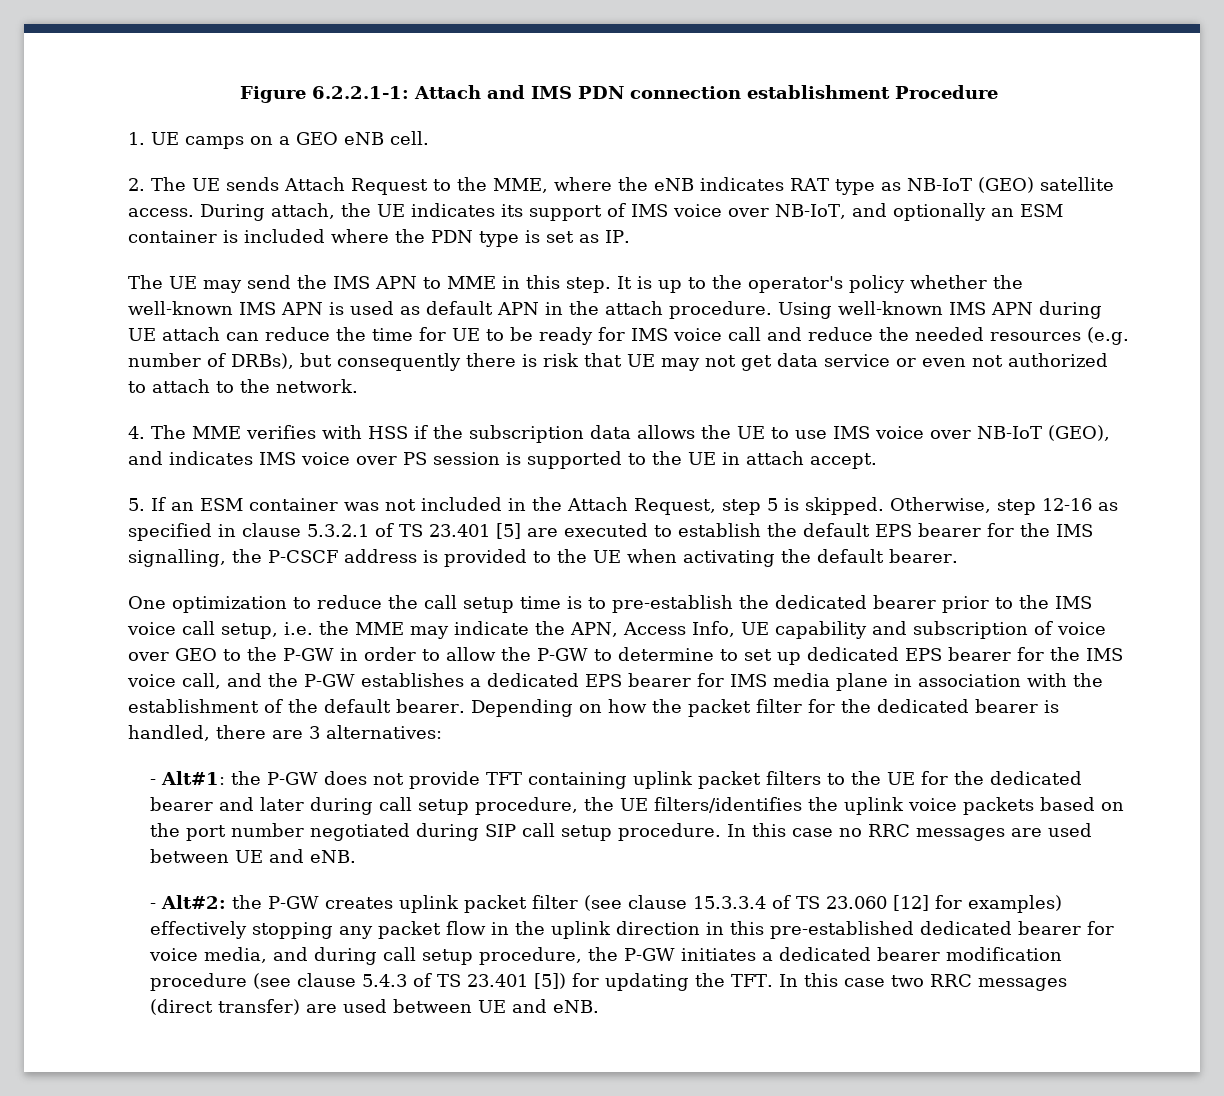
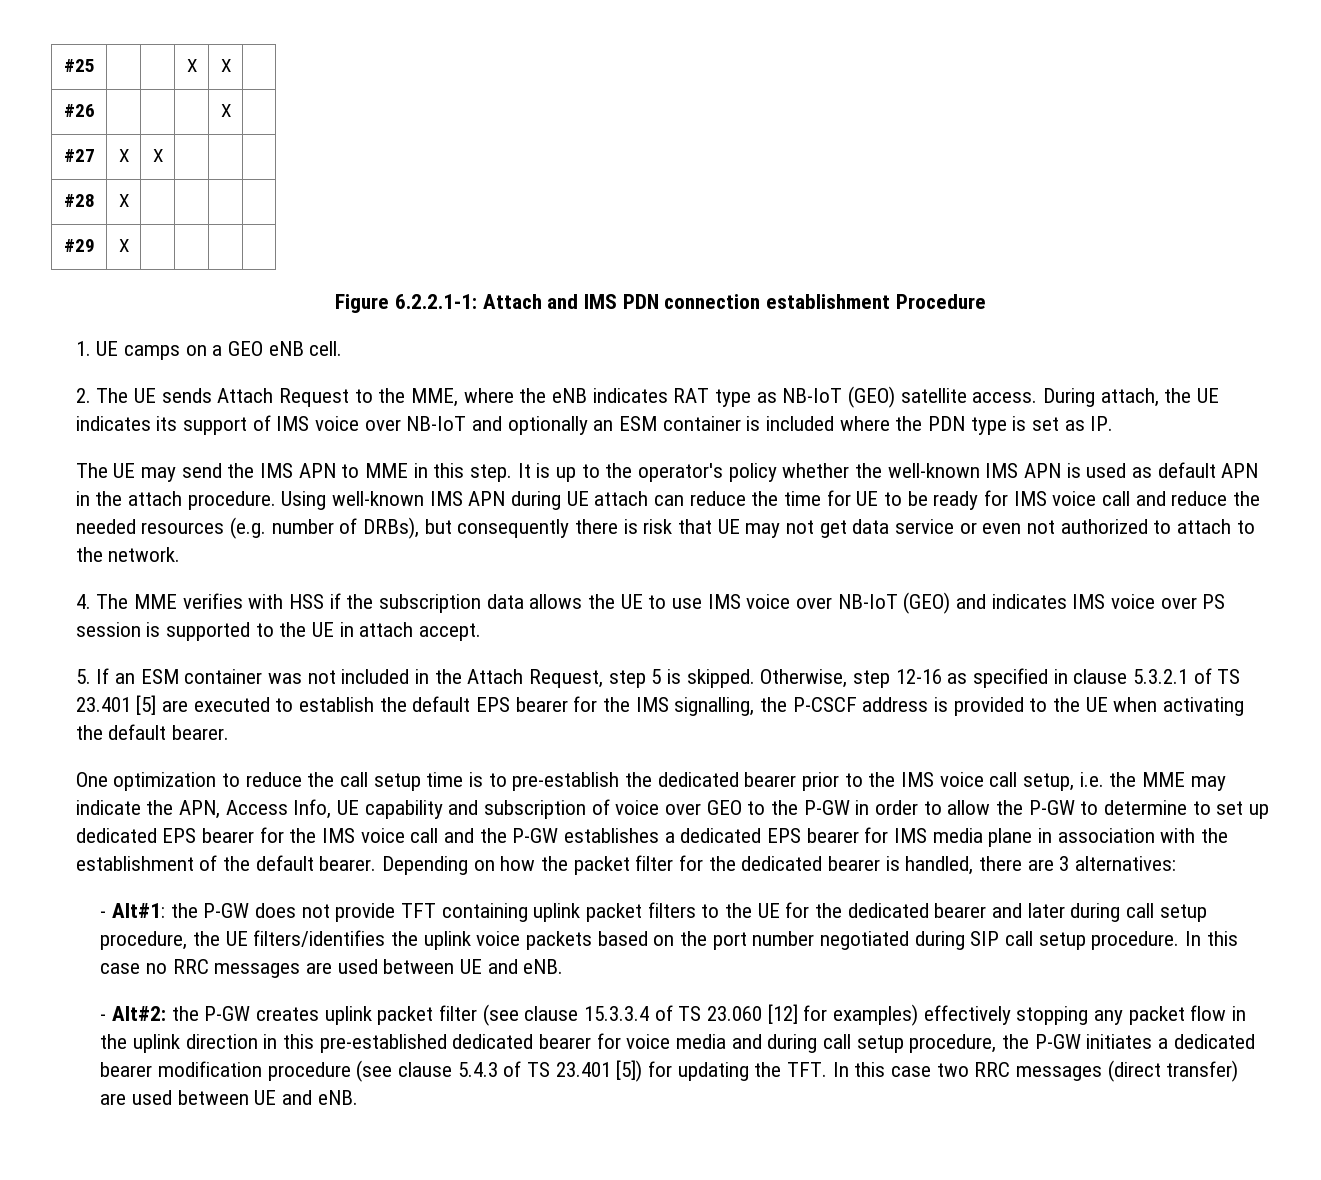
(240, 94) none -> [63,59,95,72] [186,59,197,72] [220,59,231,72] [63,104,95,117] [220,104,231,117] [63,149,95,162] [118,149,129,162] [152,149,163,162] [63,194,95,207] [118,194,129,207] [63,239,95,252] [118,239,129,252] #25 | | | X | X | // #26 | | | | X | // #27 | X | X | | | // #28 | X | | | | // #29 | X | | | | //
[775,204,847,219] NB-IoT, -> [406,416,467,431] NB-IoT
[1048,425,1111,441] (GEO), -> [903,592,951,614] (GEO)
[182,673,222,689] call, -> [410,828,439,843] call
[204,947,268,963] media, -> [676,1034,727,1049] media

